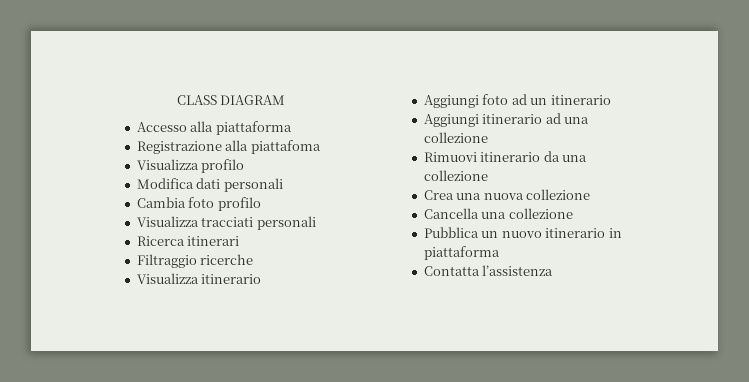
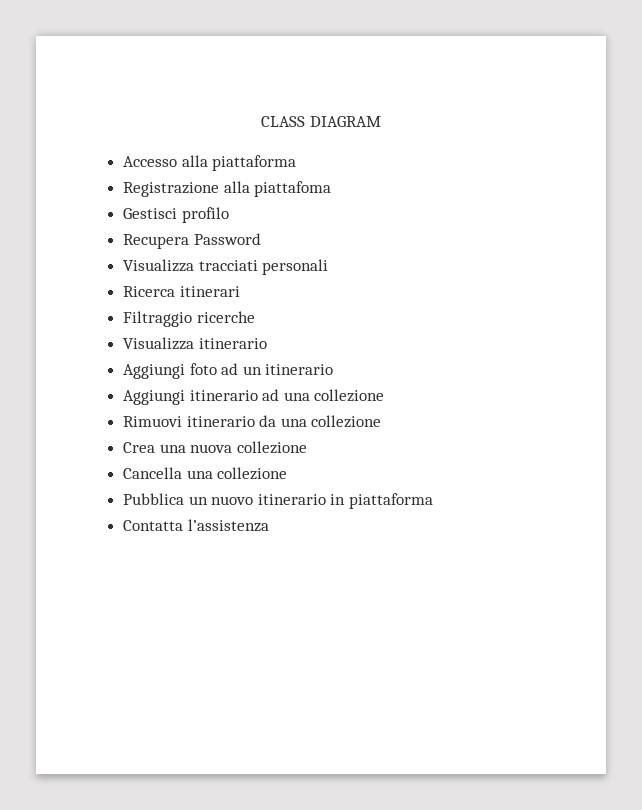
[136,159,245,173] [136,178,283,192] [136,197,261,211] Visualizza profilo // Modifica dati personali // Cambia foto profilo -> [122,207,229,223] [122,233,261,249] Gestisci profilo // Recupera Password

